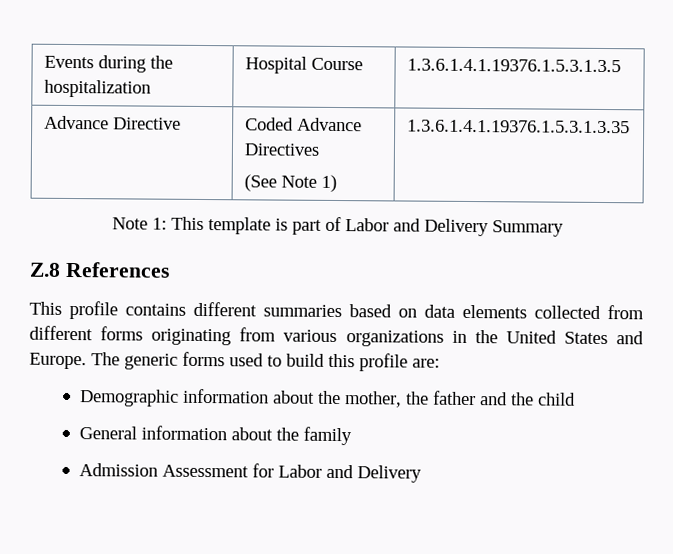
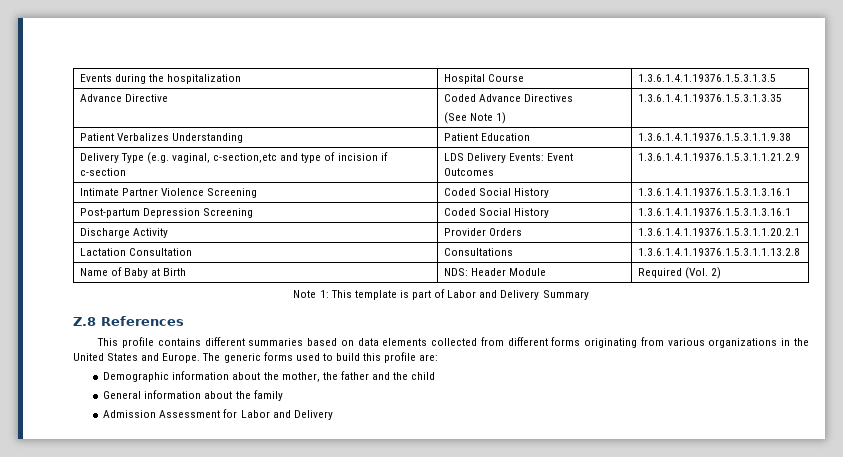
(630, 126) none -> [79,133,243,143] [443,133,530,141] [637,133,791,141] [79,152,388,164] [79,168,126,176] [443,153,573,163] [443,168,494,176] [637,153,800,161] [79,188,257,198] [443,188,549,198] [637,188,791,196] [79,208,253,218] [443,208,549,218] [637,208,791,216] [79,228,168,238] [443,228,522,236] [637,228,800,236] [79,248,192,256] [443,248,513,256] [637,248,800,256] [79,267,187,278] [443,268,546,276] [637,267,721,279] // Patient Verbalizes Understanding | Patient Education | 1.3.6.1.4.1.19376.1.5.3.1.1.9.38 // Delivery Type (e.g. vaginal, c-section,etc and type of incision if c-section | LDS Delivery Events: Event Outcomes | 1.3.6.1.4.1.19376.1.5.3.1.1.21.2.9 // Intimate Partner Violence Screening | Coded Social History | 1.3.6.1.4.1.19376.1.5.3.1.3.16.1 // Post-partum Depression Screening | Coded Social History | 1.3.6.1.4.1.19376.1.5.3.1.3.16.1 // Discharge Activity | Provider Orders | 1.3.6.1.4.1.19376.1.5.3.1.1.20.2.1 // Lactation Consultation | Consultations | 1.3.6.1.4.1.19376.1.5.3.1.1.13.2.8 // Name of Baby at Birth | NDS: Header Module | Required (Vol. 2)

